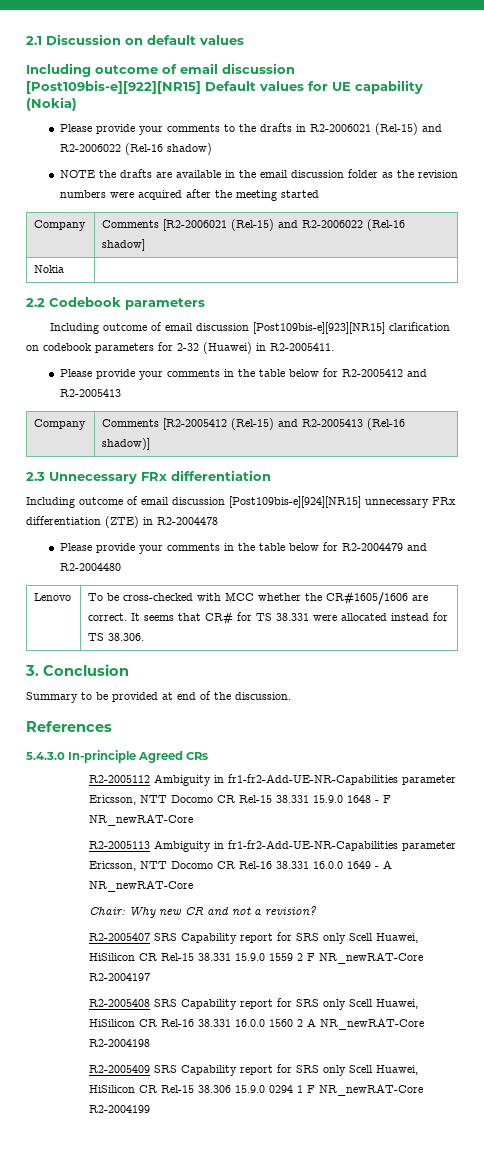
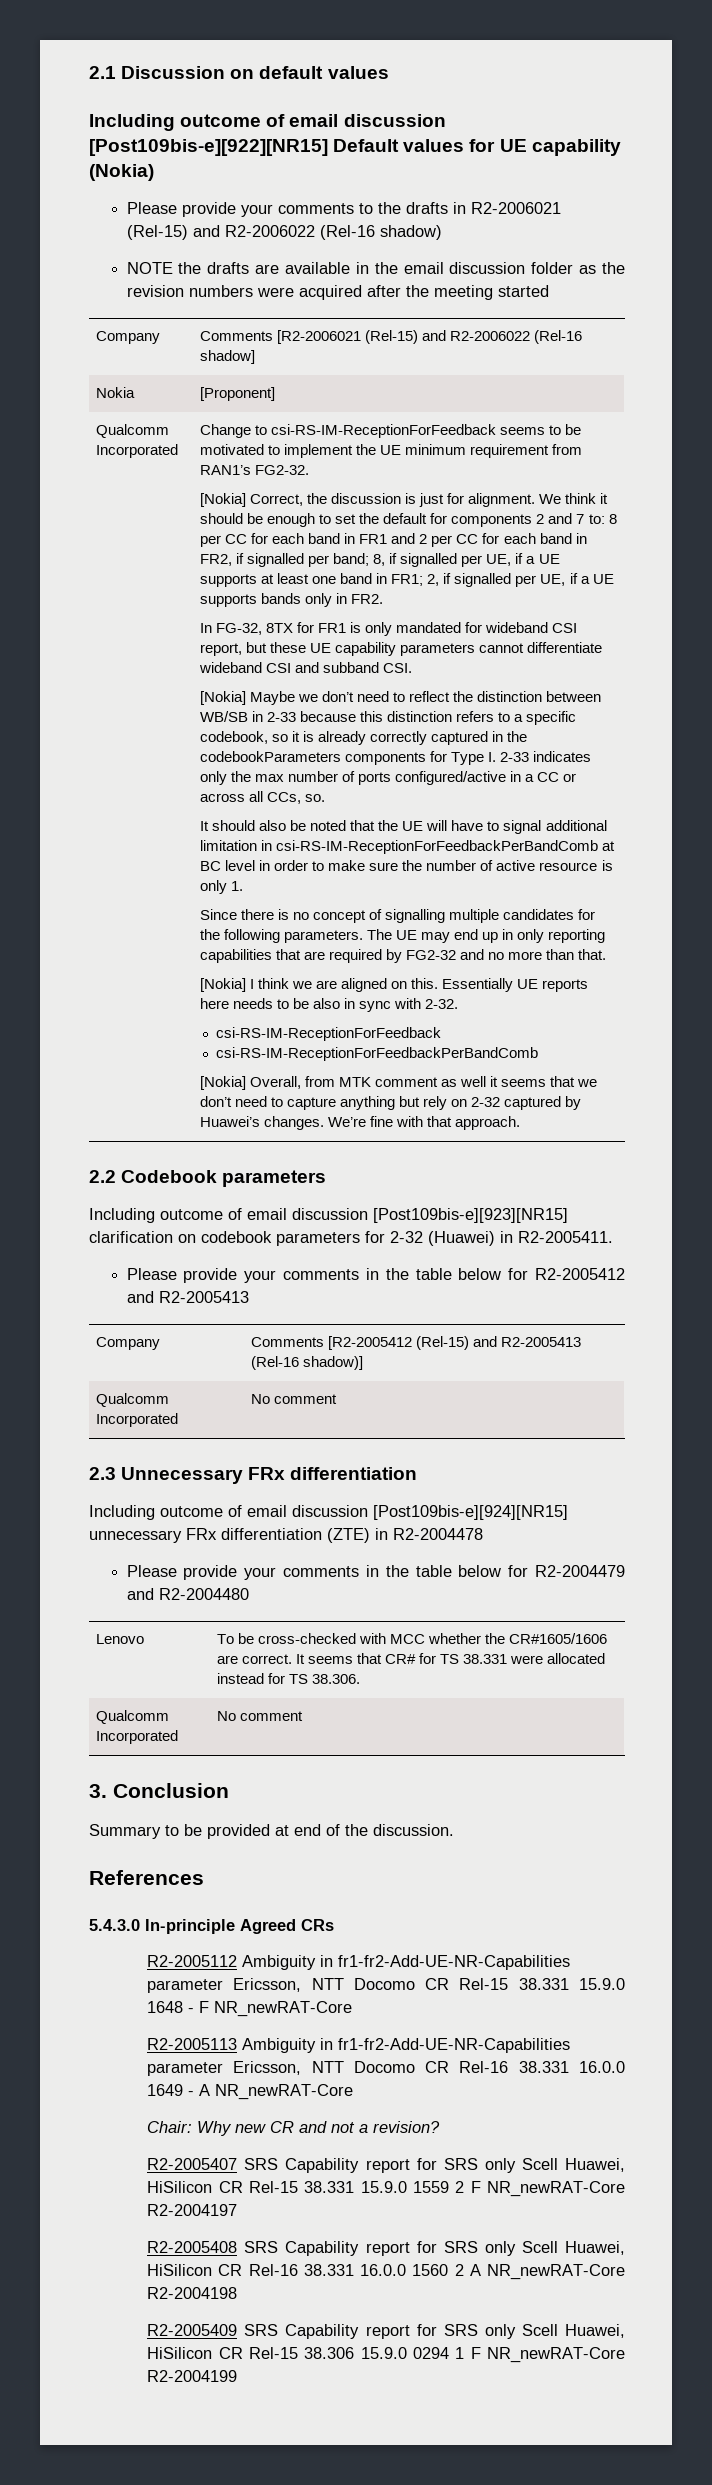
(65, 269) none -> [199,387,275,401] [95,424,169,438] [95,444,178,458] [199,424,582,438] [199,444,583,458] [199,465,309,475] [199,493,609,507] [199,513,617,527] [199,533,587,547] [199,553,560,567] [199,573,614,587] [199,593,384,607] [199,622,578,636] [199,642,603,656] [198,662,413,673] [199,691,602,705] [199,711,577,725] [199,731,528,745] [199,751,592,765] [199,771,577,785] [199,791,326,804] [199,820,607,834] [199,840,616,854] [199,860,613,871] [199,880,243,894] [199,909,596,923] [199,929,606,943] [199,949,607,963] [199,978,589,992] [199,998,459,1012] [216,1027,442,1041] [216,1047,539,1061] [199,1076,598,1090] [199,1096,582,1110] [199,1116,521,1130] [Proponent] // Qualcomm Incorporated | Change to csi-RS-IM-ReceptionForFeedback seems to be motivated to implement the UE minimum requirement from RAN1’s FG2-32. // [Nokia] Correct, the discussion is just for alignment. We think it should be enough to set the default for components 2 and 7 to: 8 per CC for each band in FR1 and 2 per CC for each band in FR2, if signalled per band; 8, if signalled per UE, if a UE supports at least one band in FR1; 2, if signalled per UE, if a UE supports bands only in FR2. // In FG-32, 8TX for FR1 is only mandated for wideband CSI report, but these UE capability parameters cannot differentiate wideband CSI and subband CSI. // [Nokia] Maybe we don’t need to reflect the distinction between WB/SB in 2-33 because this distinction refers to a specific codebook, so it is already correctly captured in the codebookParameters components for Type I. 2-33 indicates only the max number of ports configured/active in a CC or across all CCs, so. // It should also be noted that the UE will have to signal additional limitation in csi-RS-IM-ReceptionForFeedbackPerBandComb at BC level in order to make sure the number of active resource is only 1. // Since there is no concept of signalling multiple candidates for the following parameters. The UE may end up in only reporting capabilities that are required by FG2-32 and no more than that. // [Nokia] I think we are aligned on this. Essentially UE reports here needs to be also in sync with 2-32. // csi-RS-IM-ReceptionForFeedback // csi-RS-IM-ReceptionForFeedbackPerBandComb // [Nokia] Overall, from MTK comment as well it seems that we don’t need to capture anything but rely on 2-32 captured by Huawei’s changes. We’re fine with that approach.
(151, 444) none -> [95,1393,169,1407] [95,1413,178,1427] [250,1394,337,1404] // Qualcomm Incorporated | No comment
(145, 637) none -> [95,1710,169,1724] [95,1730,178,1744] [216,1711,303,1721] // Qualcomm Incorporated | No comment

